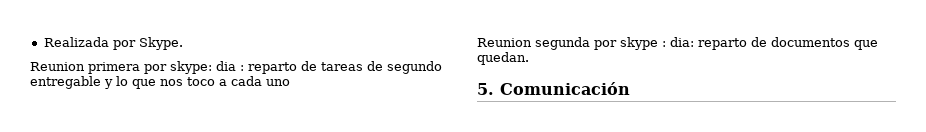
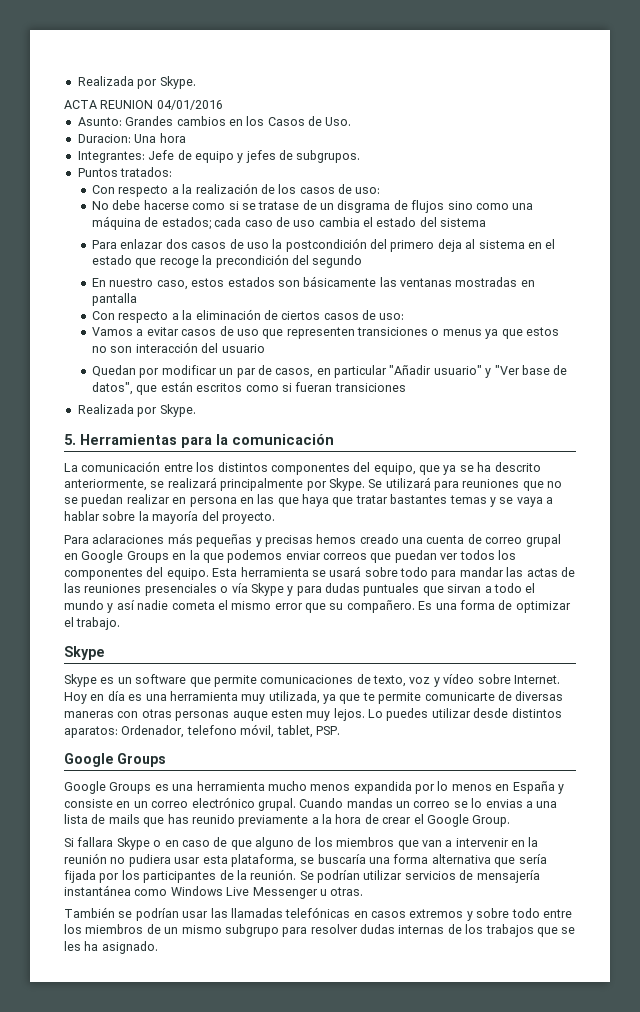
[43,37,183,50] [30,61,442,74] [30,76,290,89] [477,37,878,50] [477,52,529,65] [477,82,630,95] Realizada por Skype. // Reunion primera por skype: dia : reparto de tareas de segundo entregable y lo que nos toco a cada uno // Reunion segunda por skype : dia: reparto de documentos que quedan. // 5. Comunicación -> [77,76,196,89] [64,100,223,110] [77,116,352,126] [77,133,186,143] [77,150,361,163] [77,167,173,177] [92,183,381,197] [92,200,534,213] [92,216,487,230] [92,238,556,252] [92,254,363,268] [92,276,535,290] [92,293,138,306] [92,309,405,323] [92,326,559,339] [92,342,265,353] [92,365,568,378] [92,381,406,395] [77,404,196,417] [64,434,334,448] [64,461,541,475] [64,477,563,491] [64,494,553,507] [64,511,275,524] [64,533,561,547] [64,550,516,563] [64,566,575,580] [64,583,536,596] [64,600,571,613] [64,617,121,630] [64,646,104,660] [64,674,560,687] [64,691,564,704] [64,708,562,721] [64,724,340,738] [64,753,166,767] [64,781,564,794] [64,797,558,811] [64,814,511,827] [64,837,539,850] [64,853,547,867] [64,869,540,883] [64,885,364,899] [64,907,572,921] [64,924,576,937] [64,941,158,954] Realizada por Skype. // ACTA REUNION 04/01/2016 // Asunto: Grandes cambios en los Casos de Uso. // Duracion: Una hora // Integrantes: Jefe de equipo y jefes de subgrupos. // Puntos tratados: // Con respecto a la realización de los casos de uso: // No debe hacerse como si se tratase de un disgrama de flujos sino como una máquina de estados; cada caso de uso cambia el estado del sistema // Para enlazar dos casos de uso la postcondición del primero deja al sistema en el estado que recoge la precondición del segundo // En nuestro caso, estos estados son básicamente las ventanas mostradas en pantalla // Con respecto a la eliminación de ciertos casos de uso: // Vamos a evitar casos de uso que representen transiciones o menus ya que estos no son interacción del usuario // Quedan por modificar un par de casos, en particular "Añadir usuario" y "Ver base de datos", que están escritos como si fueran transiciones // Realizada por Skype. // 5. Herramientas para la comunicación // La comunicación entre los distintos componentes del equipo, que ya se ha descrito anteriormente, se realizará principalmente por Skype. Se utilizará para reuniones que no se puedan realizar en persona en las que haya que tratar bastantes temas y se vaya a hablar sobre la mayoría del proyecto. // Para aclaraciones más pequeñas y precisas hemos creado una cuenta de correo grupal en Google Groups en la que podemos enviar correos que puedan ver todos los componentes del equipo. Esta herramienta se usará sobre todo para mandar las actas de las reuniones presenciales o vía Skype y para dudas puntuales que sirvan a todo el mundo y así nadie cometa el mismo error que su compañero. Es una forma de optimizar el trabajo. // Skype // Skype es un software que permite comunicaciones de texto, voz y vídeo sobre Internet. Hoy en día es una herramienta muy utilizada, ya que te permite comunicarte de diversas maneras con otras personas auque esten muy lejos. Lo puedes utilizar desde distintos aparatos: Ordenador, telefono móvil, tablet, PSP. // Google Groups // Google Groups es una herramienta mucho menos expandida por lo menos en España y consiste en un correo electrónico grupal. Cuando mandas un correo se lo envias a una lista de mails que has reunido previamente a la hora de crear el Google Group. // Si fallara Skype o en caso de que alguno de los miembros que van a intervenir en la reunión no pudiera usar esta plataforma, se buscaría una forma alternativa que sería fijada por los participantes de la reunión. Se podrían utilizar servicios de mensajería instantánea como Windows Live Messenger u otras. // También se podrían usar las llamadas telefónicas en casos extremos y sobre todo entre los miembros de un mismo subgrupo para resolver dudas internas de los trabajos que se les ha asignado.

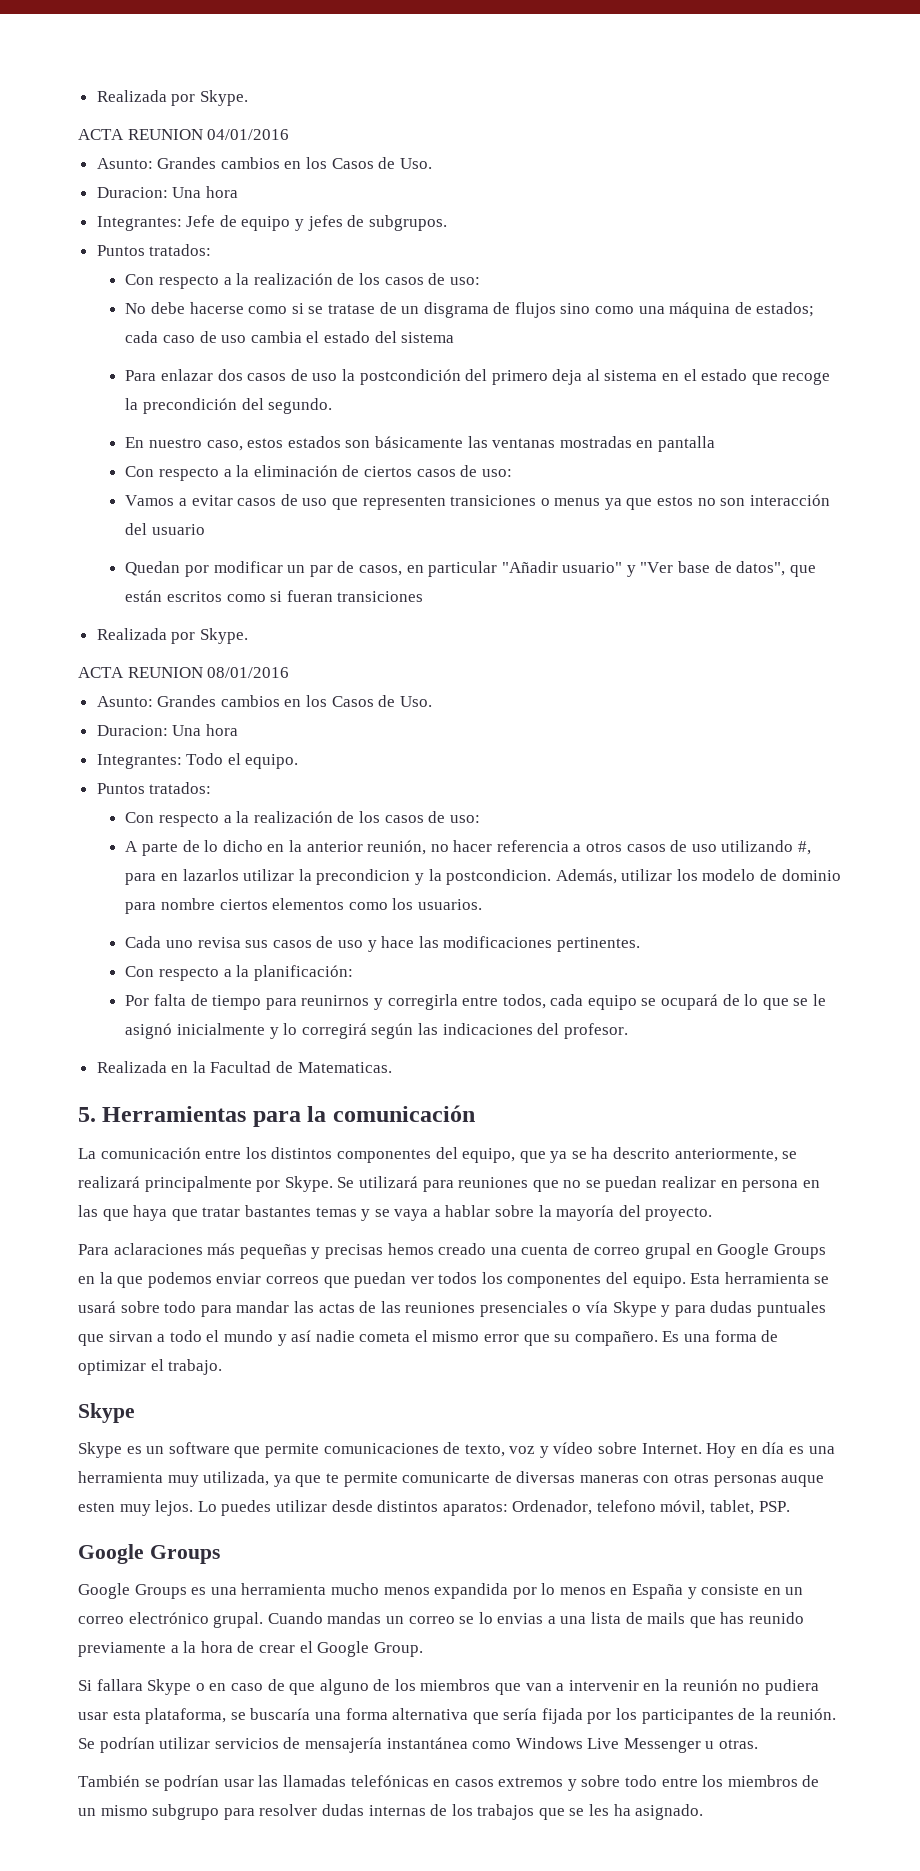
[312,255,363,268] segundo -> [268,398,333,414] segundo.
(196, 410) none -> [78,667,290,678] [96,695,432,707] [96,724,238,736] [96,753,299,769] [96,782,212,794] [125,811,480,827] [125,840,811,856] [125,869,841,885] [125,898,482,914] [125,936,640,952] [125,965,353,981] [125,994,826,1010] [125,1023,628,1039] [96,1061,392,1073] // ACTA REUNION 08/01/2016 // Asunto: Grandes cambios en los Casos de Uso. // Duracion: Una hora // Integrantes: Todo el equipo. // Puntos tratados: // Con respecto a la realización de los casos de uso: // A parte de lo dicho en la anterior reunión, no hacer referencia a otros casos de uso utilizando #, para en lazarlos utilizar la precondicion y la postcondicion. Además, utilizar los modelo de dominio para nombre ciertos elementos como los usuarios. // Cada uno revisa sus casos de uso y hace las modificaciones pertinentes. // Con respecto a la planificación: // Por falta de tiempo para reunirnos y corregirla entre todos, cada equipo se ocupará de lo que se le asignó inicialmente y lo corregirá según las indicaciones del profesor. // Realizada en la Facultad de Matematicas.

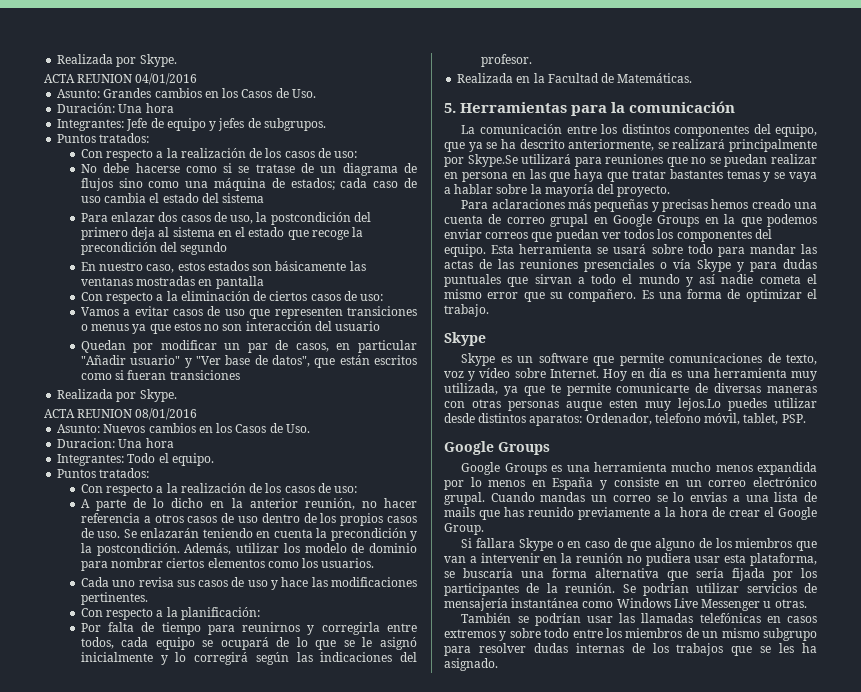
[96,187,168,198] Duracion: -> [57,103,116,113] Duración:
[423,302,489,318] disgrama -> [342,163,398,176] diagrama
[312,373,338,381] uso -> [230,215,254,224] uso,
[268,398,333,414] segundo. -> [180,242,228,255] segundo
[157,695,217,707] Grandes -> [103,424,146,433] Nuevos
[721,840,811,855] [125,869,411,885] utilizando #, para en lazarlos utilizar la precondicion -> [261,513,417,526] [80,528,407,541] dentro de los propios casos de uso. Se enlazarán teniendo en cuenta la precondición
[446,869,552,885] postcondicion. -> [96,543,180,556] postcondición.
[160,898,215,910] nombre -> [111,558,164,568] nombrar
[297,1062,392,1073] Matematicas. -> [617,73,693,83] Matemáticas.
[284,1176,355,1192] Skype. Se -> [467,154,518,167] Skype.Se
[155,1500,217,1516] lejos. Lo -> [678,398,721,411] lejos.Lo

